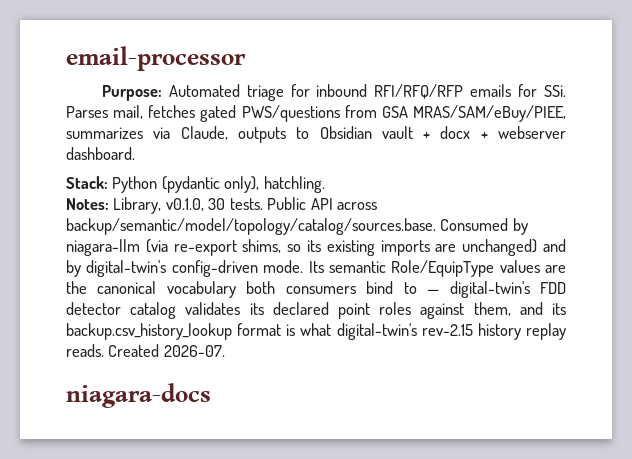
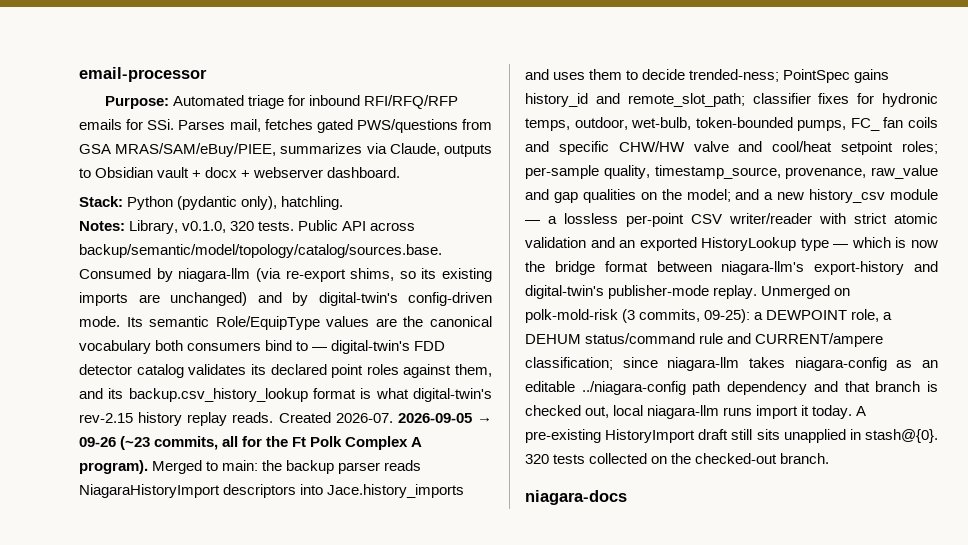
[208,198,226,210] 30 -> [230,221,255,231] 320
(225, 351) none -> [397,413,493,423] [79,436,423,450] [79,460,422,474] [79,484,465,498] [525,69,890,83] [525,93,938,107] [525,117,938,131] [525,141,939,155] [525,165,938,179] [525,189,938,203] [525,213,938,227] [525,237,938,251] [525,261,938,275] [525,285,851,299] [525,309,893,323] [525,333,884,347] [525,357,938,371] [525,381,938,395] [525,405,867,419] [525,429,938,443] [525,453,830,464] 2026-09-05 → 09-26 (~23 commits, all for the Ft Polk Complex A program). Merged to main: the backup parser reads NiagaraHistoryImport descriptors into Jace.history_imports and uses them to decide trended-ness; PointSpec gains history_id and remote_slot_path; classifier fixes for hydronic temps, outdoor, wet-bulb, token-bounded pumps, FC_ fan coils and specific CHW/HW valve and cool/heat setpoint roles; per-sample quality, timestamp_source, provenance, raw_value and gap qualities on the model; and a new history_csv module — a lossless per-point CSV writer/reader with strict atomic validation and an exported HistoryLookup type — which is now the bridge format between niagara-llm's export-history and digital-twin's publisher-mode replay. Unmerged on polk-mold-risk (3 commits, 09-25): a DEWPOINT role, a DEHUM status/command rule and CURRENT/ampere classification; since niagara-llm takes niagara-config as an editable ../niagara-config path dependency and that branch is checked out, local niagara-llm runs import it today. A pre-existing HistoryImport draft still sits unapplied in stash@{0}. 320 tests collected on the checked-out branch.

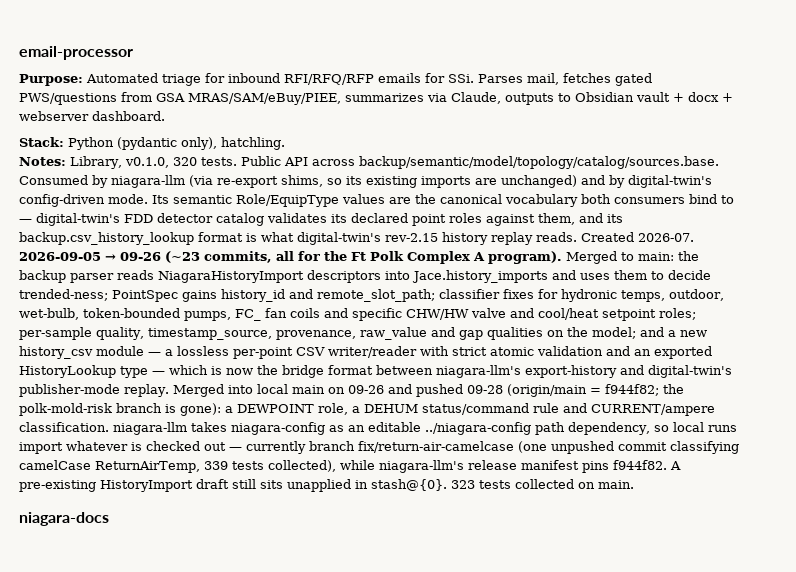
[761,285,851,299] [525,309,751,323] Unmerged on polk-mold-risk (3 commits, 09-25): -> [172,384,684,397] [19,403,221,416] Merged into local main on 09-26 and pushed 09-28 (origin/main = f944f82; the polk-mold-risk branch is gone):
[525,357,658,370] classification; since -> [19,422,109,432] classification.
[727,381,938,395] [525,405,853,419] dependency and that branch is checked out, local niagara-llm runs import it today. -> [568,422,737,435] [19,441,739,454] [19,460,667,473] dependency, so local runs import whatever is checked out — currently branch fix/return-air-camelcase (one unpushed commit classifying camelCase ReturnAirTemp, 339 tests collected), while niagara-llm's release manifest pins f944f82.
[525,454,549,464] 320 -> [451,480,475,489] 323
[671,453,830,464] the checked-out branch. -> [598,480,634,489] main.

